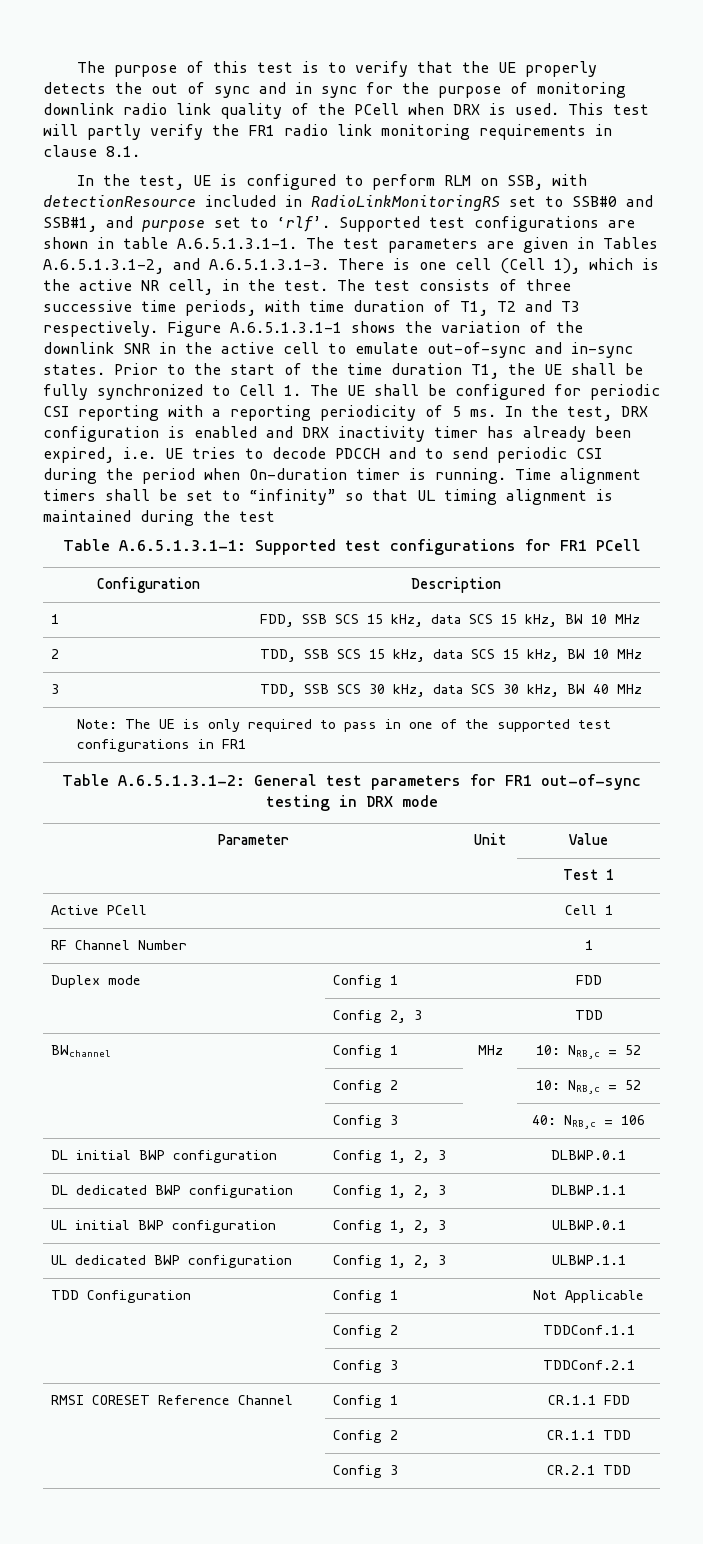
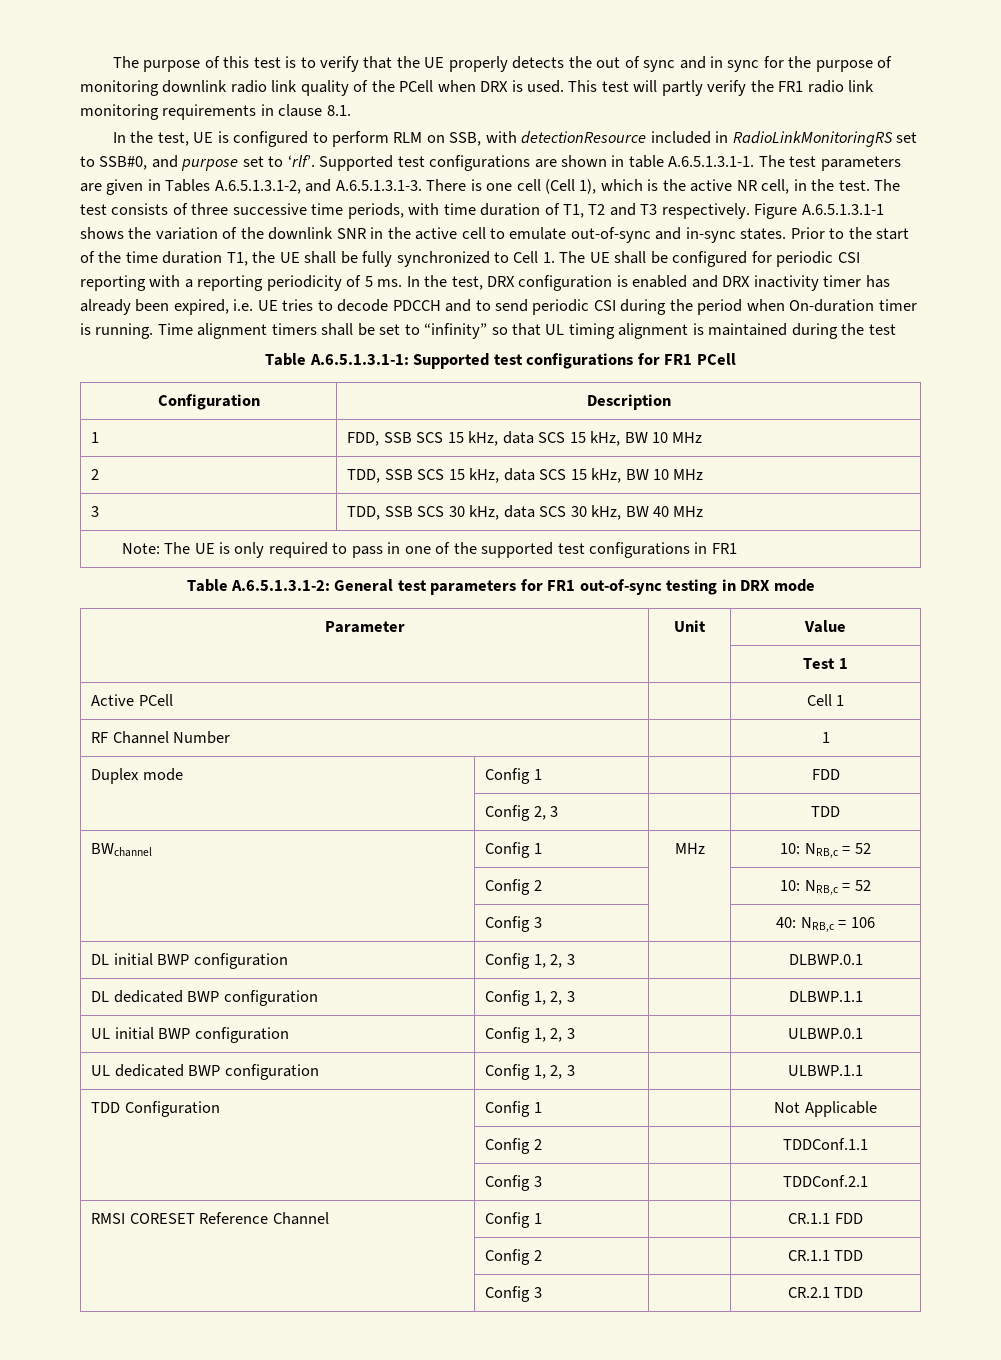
[572,195,653,207] [43,217,97,232] SSB#0 and SSB#1, -> [99,156,148,170] SSB#0,

